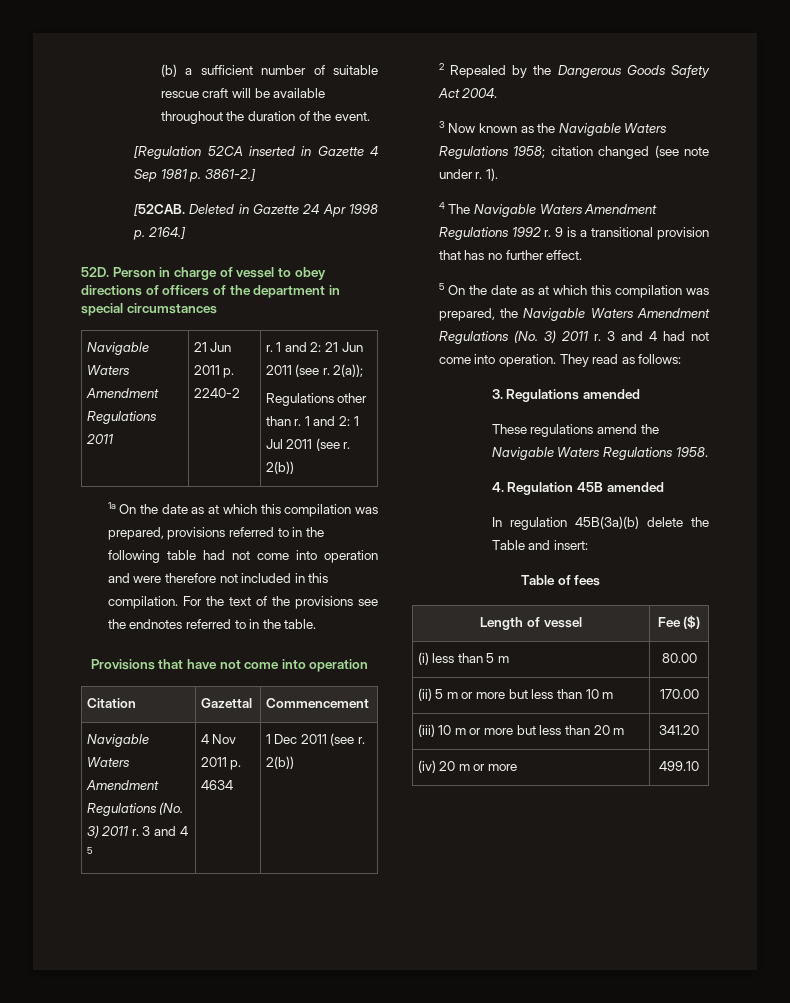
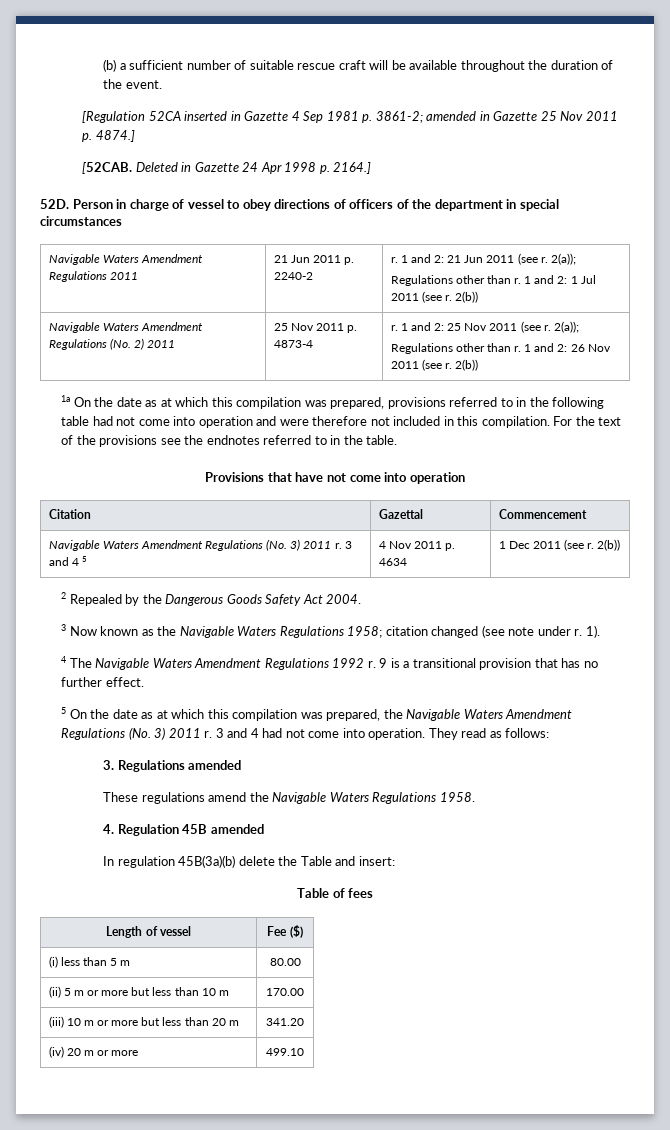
[205,169,257,181] 3861-2.] -> [375,111,618,123] [82,130,135,142] 3861-2; amended in Gazette 25 Nov 2011 p. 4874.]
(294, 467) none -> [48,322,204,333] [48,338,176,350] [273,323,358,333] [273,340,313,348] [390,321,579,333] [390,343,611,354] [390,359,479,371] // Navigable Waters Amendment Regulations (No. 2) 2011 | 25 Nov 2011 p. 4873-4 | r. 1 and 2: 25 Nov 2011 (see r. 2(a)); // Regulations other than r. 1 and 2: 26 Nov 2011 (see r. 2(b))

